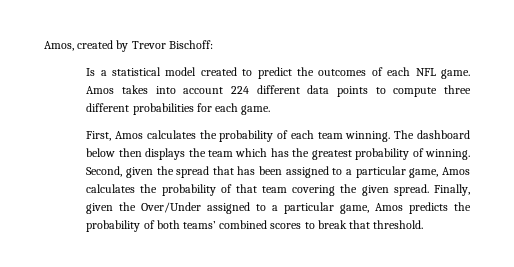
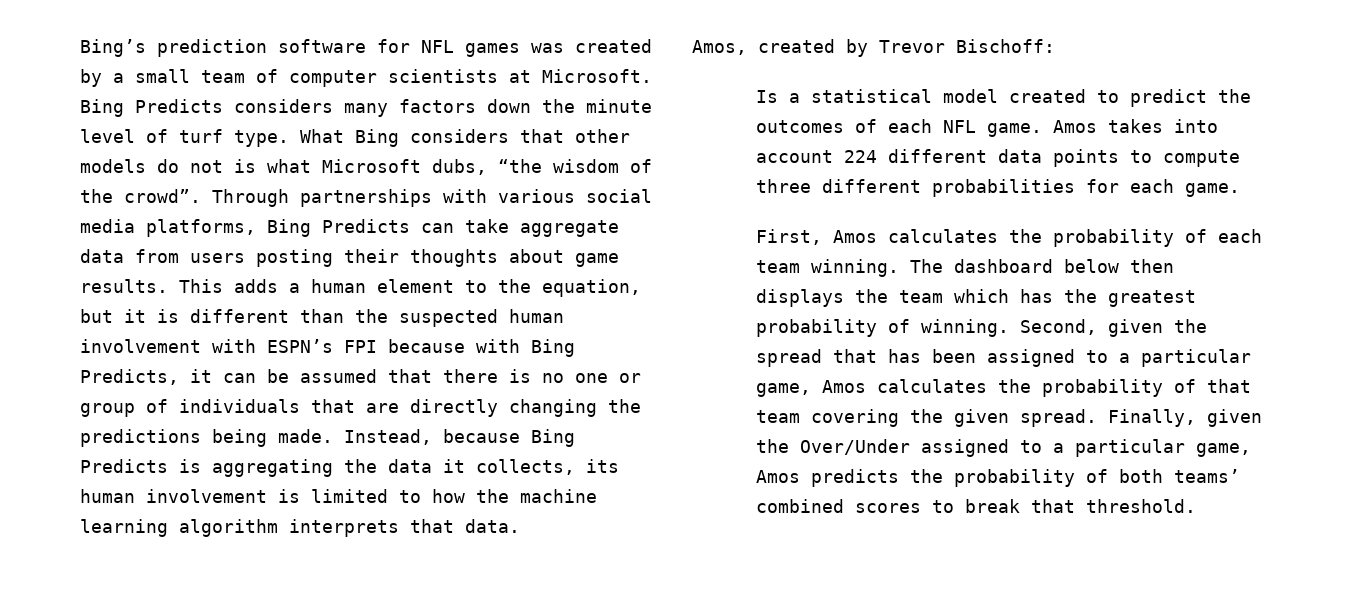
(44, 46) none -> [80,39,652,57] [80,69,652,87] [80,99,652,117] [80,129,630,147] [80,159,652,175] [80,189,652,207] [80,219,619,237] [80,249,619,267] [80,279,641,297] [80,309,564,327] [80,339,575,357] [80,369,641,385] [80,399,641,417] [80,429,575,447] [80,459,619,477] [80,489,597,503] [80,519,520,537] Bing’s prediction software for NFL games was created by a small team of computer scientists at Microsoft. Bing Predicts considers many factors down the minute level of turf type. What Bing considers that other models do not is what Microsoft dubs, “the wisdom of the crowd”. Through partnerships with various social media platforms, Bing Predicts can take aggregate data from users posting their thoughts about game results. This adds a human element to the equation, but it is different than the suspected human involvement with ESPN’s FPI because with Bing Predicts, it can be assumed that there is no one or group of individuals that are directly changing the predictions being made. Instead, because Bing Predicts is aggregating the data it collects, its human involvement is limited to how the machine learning algorithm interprets that data. //

